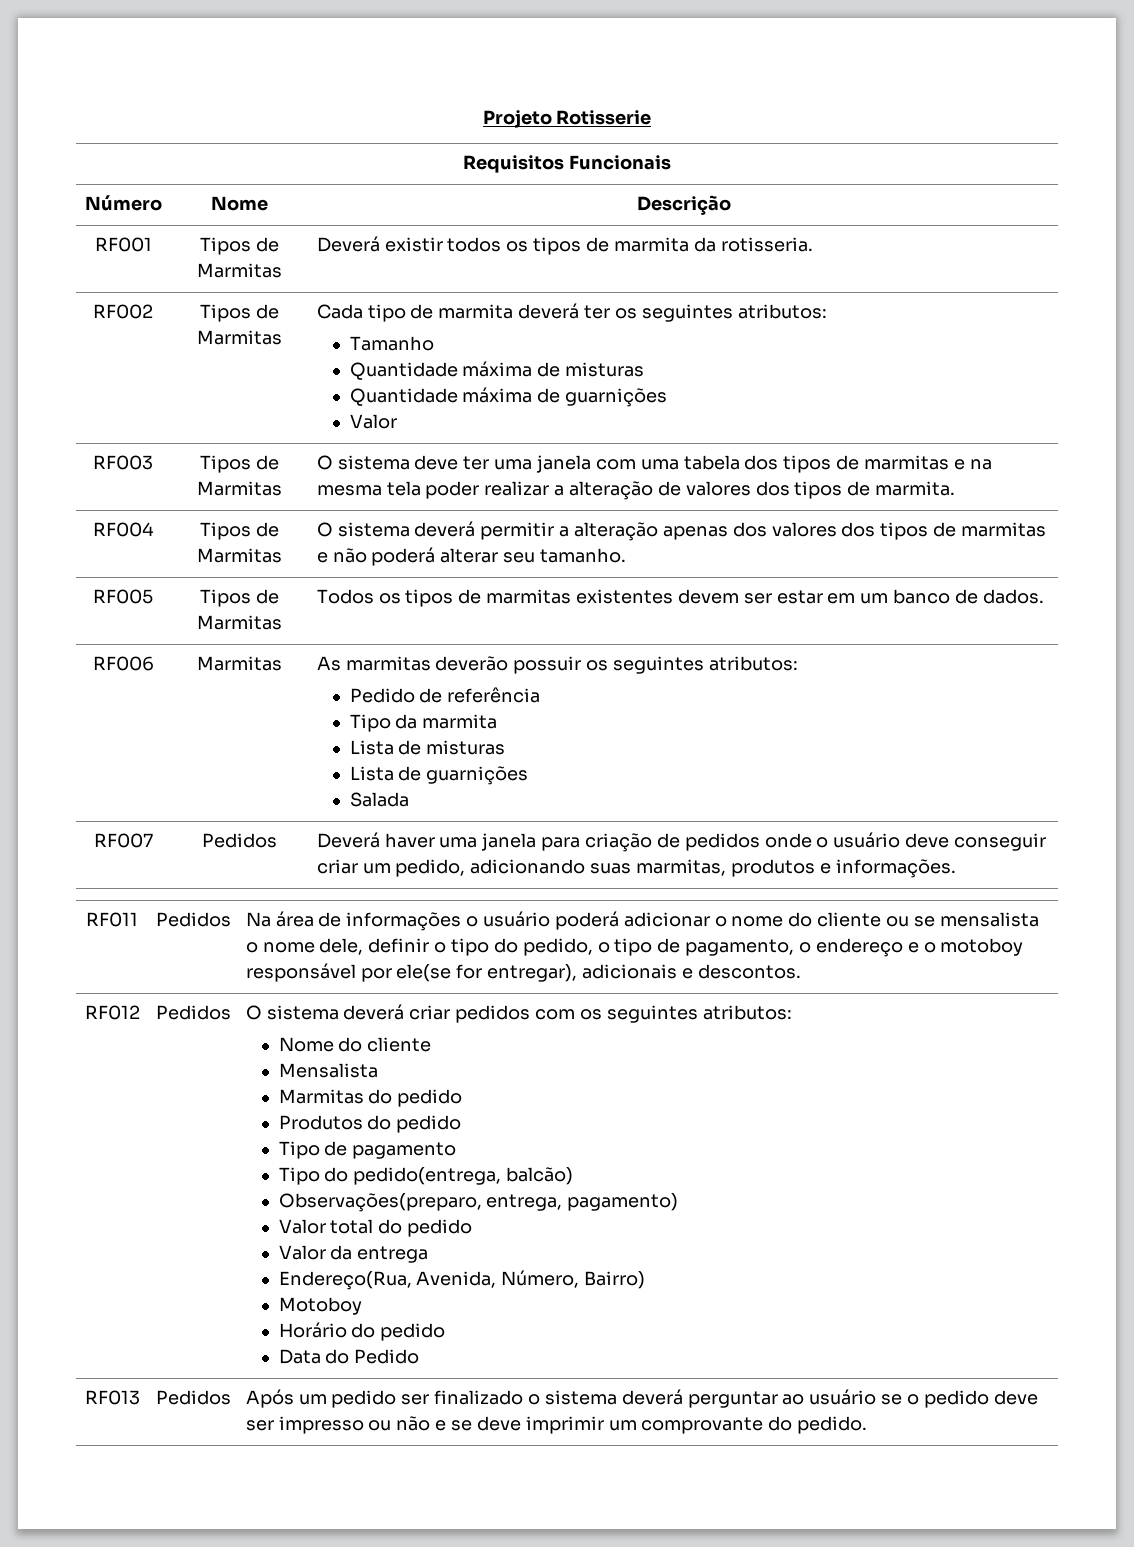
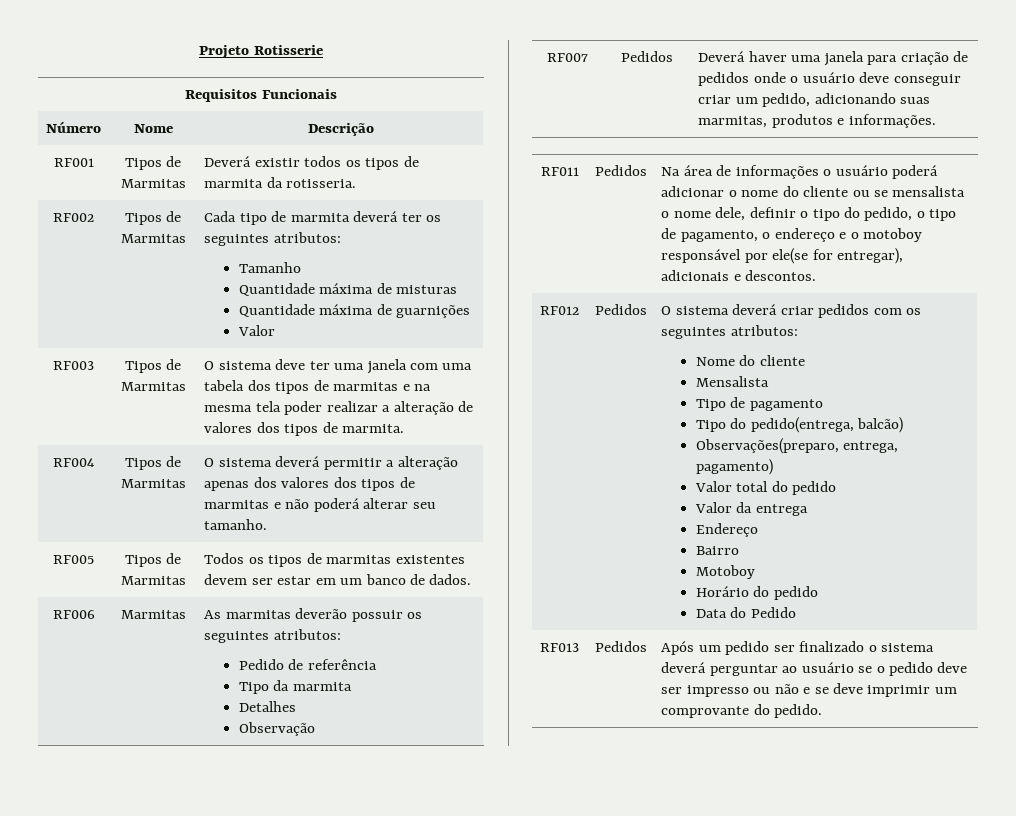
[349,740,506,755] [349,766,529,785] [349,792,409,807] Lista de misturas // Lista de guarnições // Salada -> [238,701,296,712] [238,722,315,736] Detalhes // Observação
[278,1089,463,1107] [278,1115,462,1133] // Marmitas do pedido // Produtos do pedido -> (769, 381) none
[278,1270,646,1290] Endereço(Rua, Avenida, Número, Bairro) -> [695,523,758,537] [695,546,739,555] Endereço // Bairro

